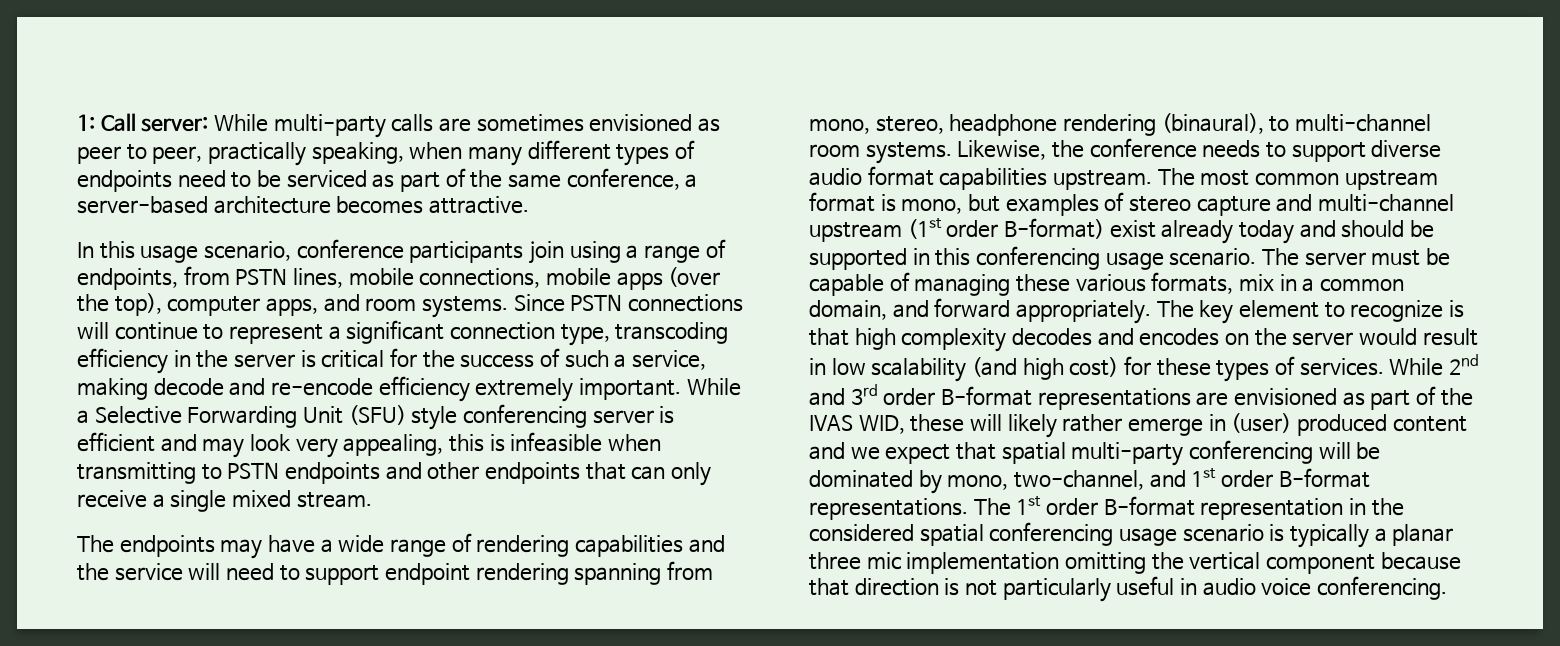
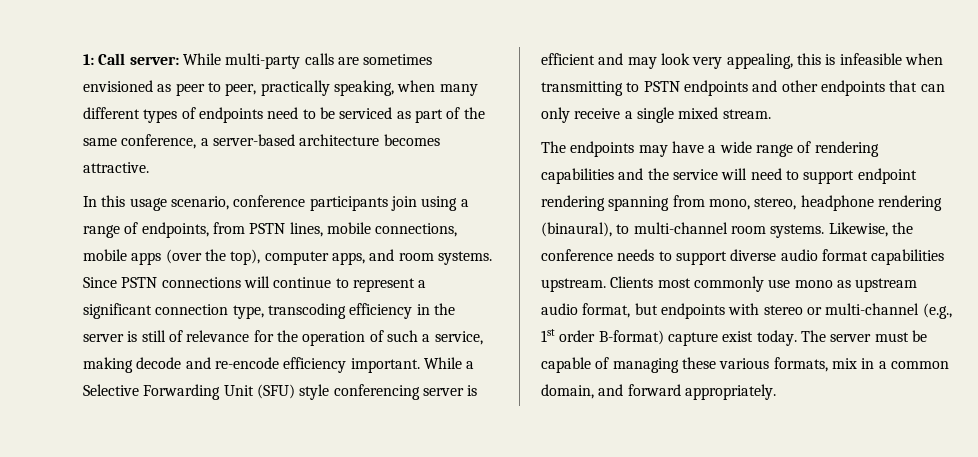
[321,350,385,368] critical -> [141,330,250,342] still of relevance
[460,354,535,368] success -> [302,331,366,346] operation
[475,378,574,402] extremely -> (347, 365) none
[1157,168,1438,190] [809,192,1454,216] [809,218,1434,244] [809,246,1257,270] The most common upstream format is mono, but examples of stereo capture and multi-channel upstream (1st order B-format) exist already today and should be supported in this conferencing usage scenario. -> [610,276,918,292] [541,303,952,319] [541,329,797,346] Clients most commonly use mono as upstream audio format, but endpoints with stereo or multi-channel (e.g., 1st order B-format) capture exist today.
[1156,300,1464,324] [809,328,1478,352] [809,354,1480,382] [809,384,1473,410] [809,413,1467,438] [809,440,1381,466] [809,468,1370,494] [809,496,1404,520] [809,522,1454,548] [809,552,1461,574] [809,576,1447,602] The key element to recognize is that high complexity decodes and encodes on the server would result in low scalability (and high cost) for these types of services. While 2nd and 3rd order B-format representations are envisioned as part of the IVAS WID, these will likely rather emerge in (user) produced content and we expect that spatial multi-party conferencing will be dominated by mono, two-channel, and 1st order B-format representations. The 1st order B-format representation in the considered spatial conferencing usage scenario is typically a planar three mic implementation omitting the vertical component because that direction is not particularly useful in audio voice conferencing. -> (776, 392) none

